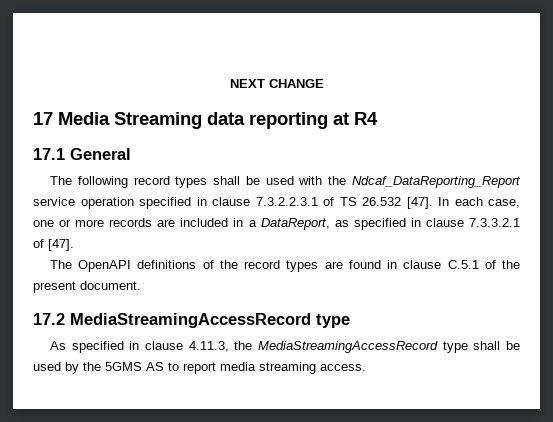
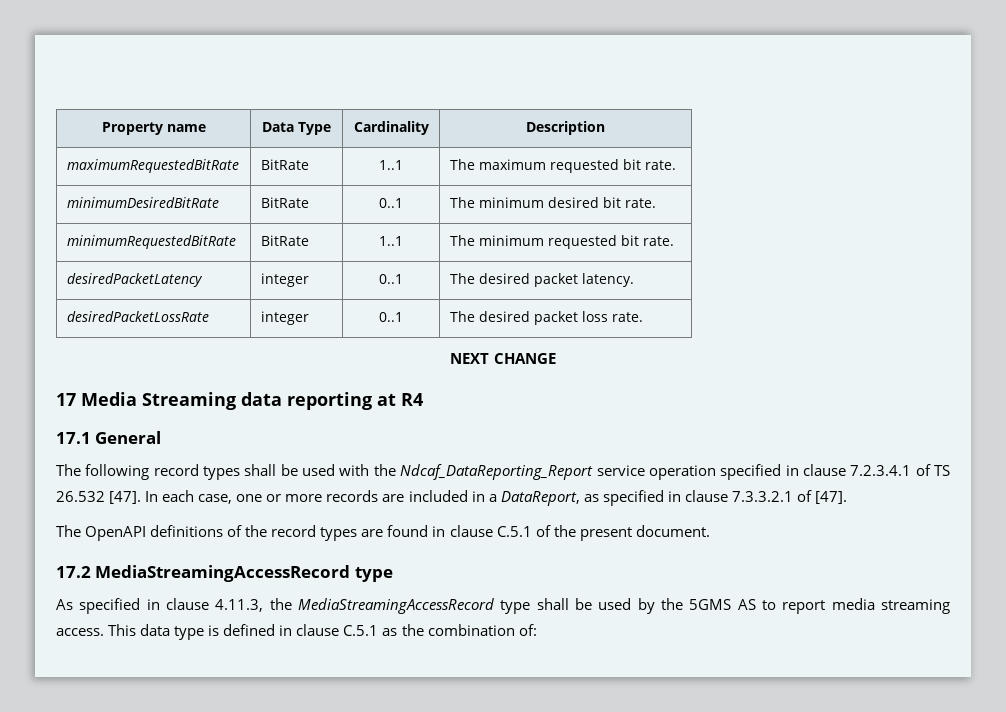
(229, 83) none -> [101,122,206,135] [262,122,331,135] [353,121,429,135] [526,121,605,135] [66,159,239,173] [260,159,309,170] [379,160,403,170] [449,159,676,173] [66,197,219,208] [260,197,309,208] [379,198,403,208] [449,197,656,208] [66,235,236,249] [260,235,309,246] [379,236,403,246] [449,235,674,249] [66,273,203,287] [260,273,309,287] [379,274,403,284] [449,273,634,287] [66,311,209,322] [260,311,309,325] [379,312,403,322] [449,311,643,325] Property name | Data Type | Cardinality | Description // maximumRequestedBitRate | BitRate | 1..1 | The maximum requested bit rate. // minimumDesiredBitRate | BitRate | 0..1 | The minimum desired bit rate. // minimumRequestedBitRate | BitRate | 1..1 | The minimum requested bit rate. // desiredPacketLatency | integer | 0..1 | The desired packet latency. // desiredPacketLossRate | integer | 0..1 | The desired packet loss rate. //
[255,197,318,206] 7.3.2.2.3.1 -> [850,465,912,476] 7.2.3.4.1
(366, 367) none -> [108,624,537,640] This data type is defined in clause C.5.1 as the combination of:

